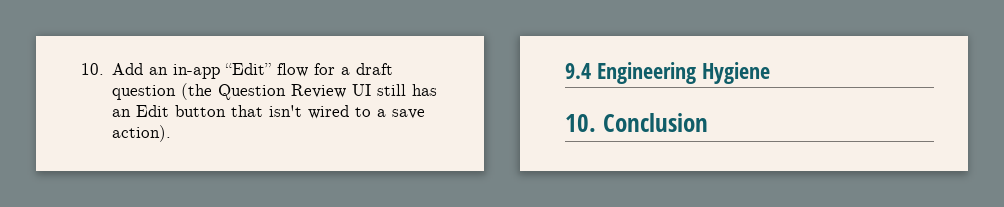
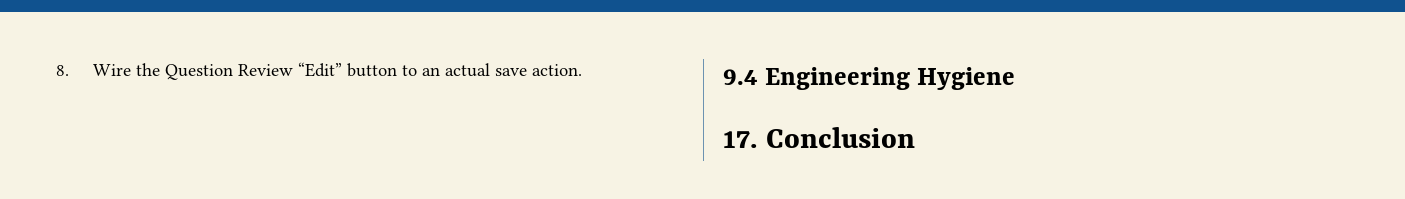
[81,63,394,79] [112,83,438,100] [112,105,426,119] [112,125,172,142] 10. Add an in-app “Edit” flow for a draft question (the Question Review UI still has an Edit button that isn't wired to a save action). -> [56,62,582,80] 8. Wire the Question Review “Edit” button to an actual save action.
[565,114,596,132] 10. -> [723,131,757,148] 17.

